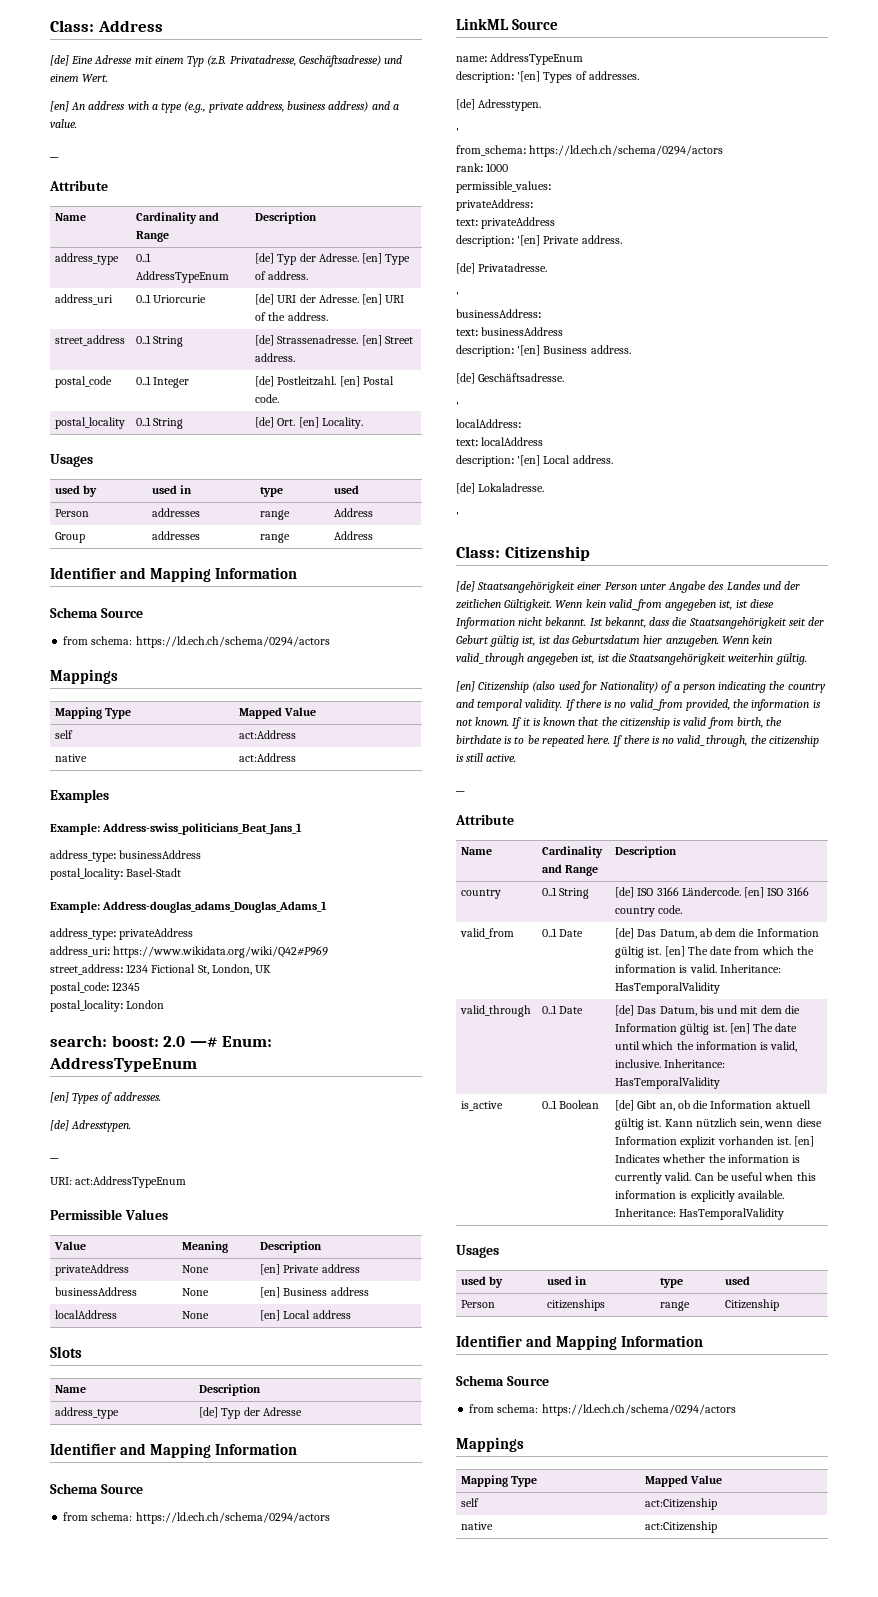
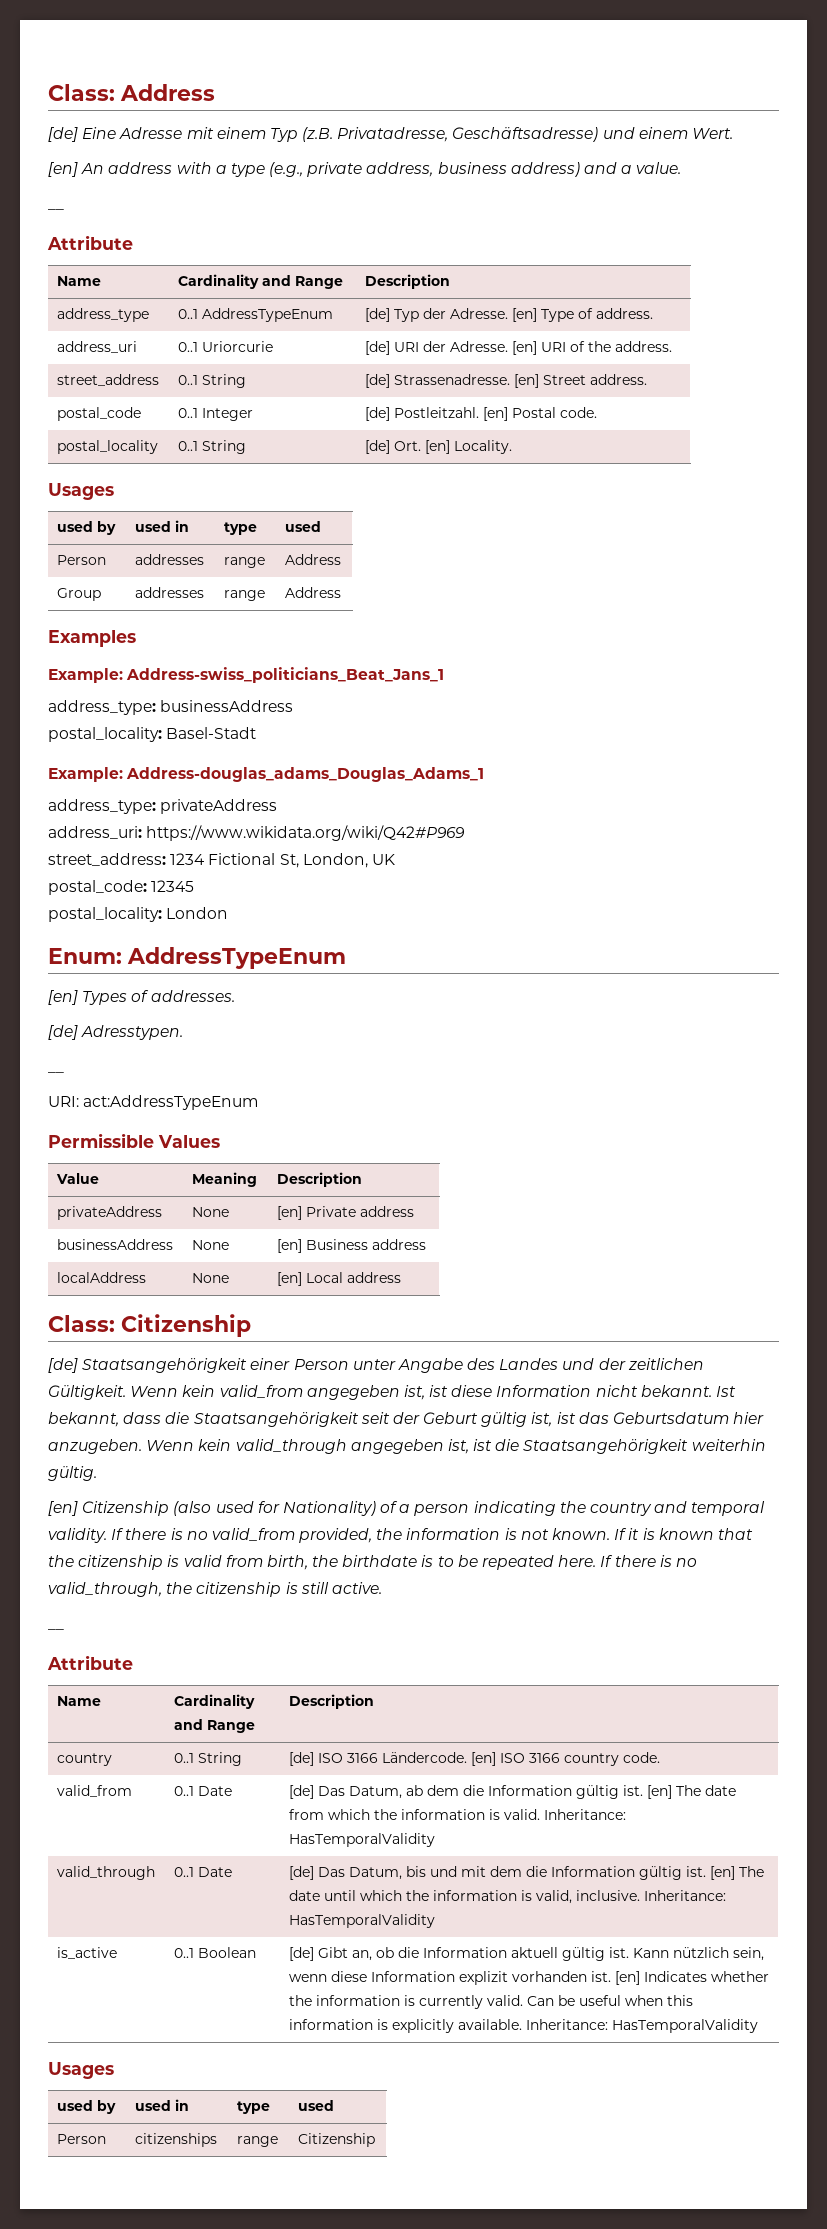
[50,567,298,582] [50,607,143,618] [63,636,330,648] [50,669,118,684] [55,707,132,719] [239,707,317,719] [55,730,74,739] [239,730,297,739] [55,754,88,762] [239,753,297,762] // Identifier and Mapping Information // Schema Source // from schema: https://ld.ech.ch/schema/0294/actors // Mappings // Mapping Type | Mapped Value // self | act:Address // native | act:Address -> (342, 592) none
[50,1035,218,1047] search: boost: 2.0 —# -> (229, 913) none
[50,1346,82,1358] [55,1385,87,1393] [199,1384,262,1396] [55,1407,120,1419] [199,1407,302,1419] [50,1443,298,1458] [50,1483,143,1494] [63,1512,330,1524] [456,18,559,30] [456,53,584,65] [456,71,639,83] [456,99,542,111] [456,128,459,136] [456,145,724,157] [456,163,509,172] [456,181,551,193] [456,199,533,211] [456,217,556,229] [456,235,622,247] [456,263,548,274] [456,292,459,300] [456,309,541,318] [456,327,564,336] [456,345,631,357] [456,373,565,384] [456,402,459,410] [456,419,521,428] [456,437,544,446] [456,455,613,467] [456,483,545,494] [456,512,459,520] // Slots // Name | Description // address_type | [de] Typ der Adresse // Identifier and Mapping Information // Schema Source // from schema: https://ld.ech.ch/schema/0294/actors // LinkML Source // name: AddressTypeEnum // description: '[en] Types of addresses. // [de] Adresstypen. // ' // from_schema: https://ld.ech.ch/schema/0294/actors // rank: 1000 // permissible_values: // privateAddress: // text: privateAddress // description: '[en] Private address. // [de] Privatadresse. // ' // businessAddress: // text: businessAddress // description: '[en] Business address. // [de] Geschäftsadresse. // ' // localAddress: // text: localAddress // description: '[en] Local address. // [de] Lokaladresse. // ' -> (402, 1277) none
[456,1335,704,1350] [456,1375,549,1386] [469,1404,736,1416] [456,1437,524,1452] [461,1475,538,1487] [645,1475,723,1487] [461,1498,480,1507] [645,1498,718,1510] [461,1522,494,1530] [645,1521,718,1533] // Identifier and Mapping Information // Schema Source // from schema: https://ld.ech.ch/schema/0294/actors // Mappings // Mapping Type | Mapped Value // self | act:Citizenship // native | act:Citizenship -> (376, 2140) none

